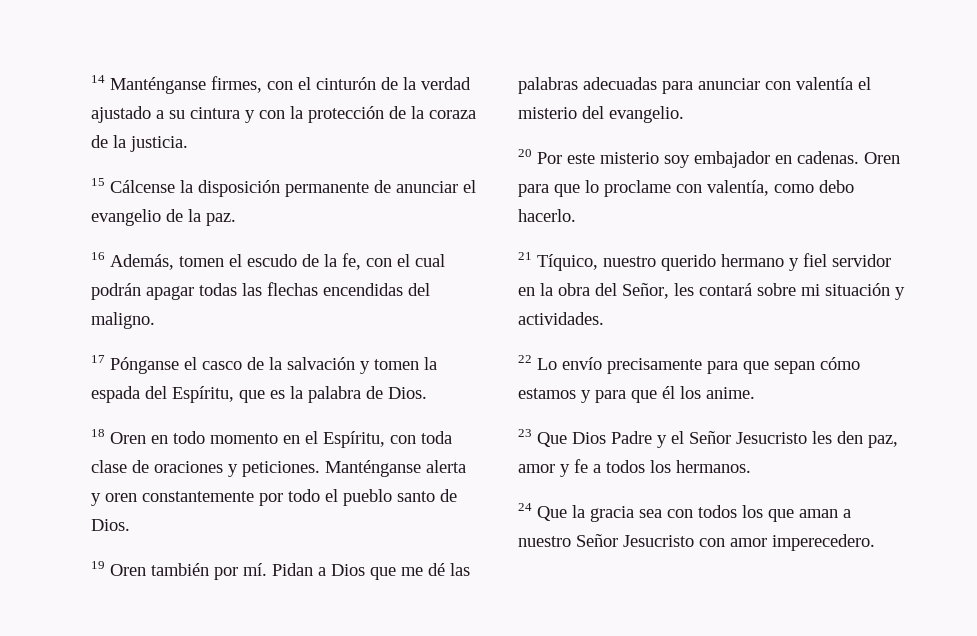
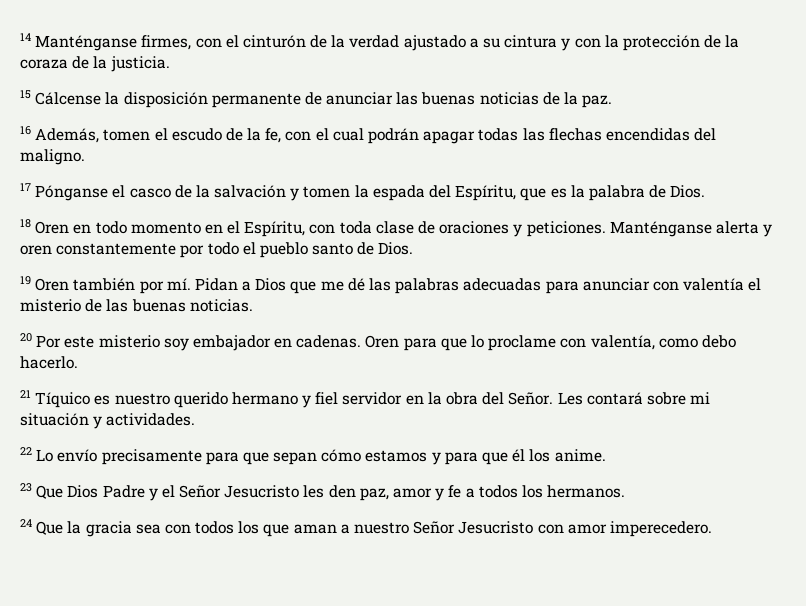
[463,180,476,193] [91,209,161,226] el evangelio -> [396,92,539,105] las buenas noticias
[582,106,684,123] del evangelio. -> [85,299,253,312] de las buenas noticias.
[537,254,598,271] Tíquico, -> [35,392,111,408] Tíquico es
[622,283,694,299] Señor, les -> [508,392,583,405] Señor. Les

